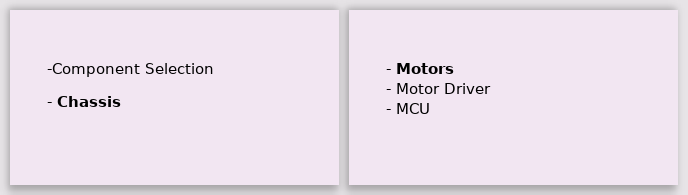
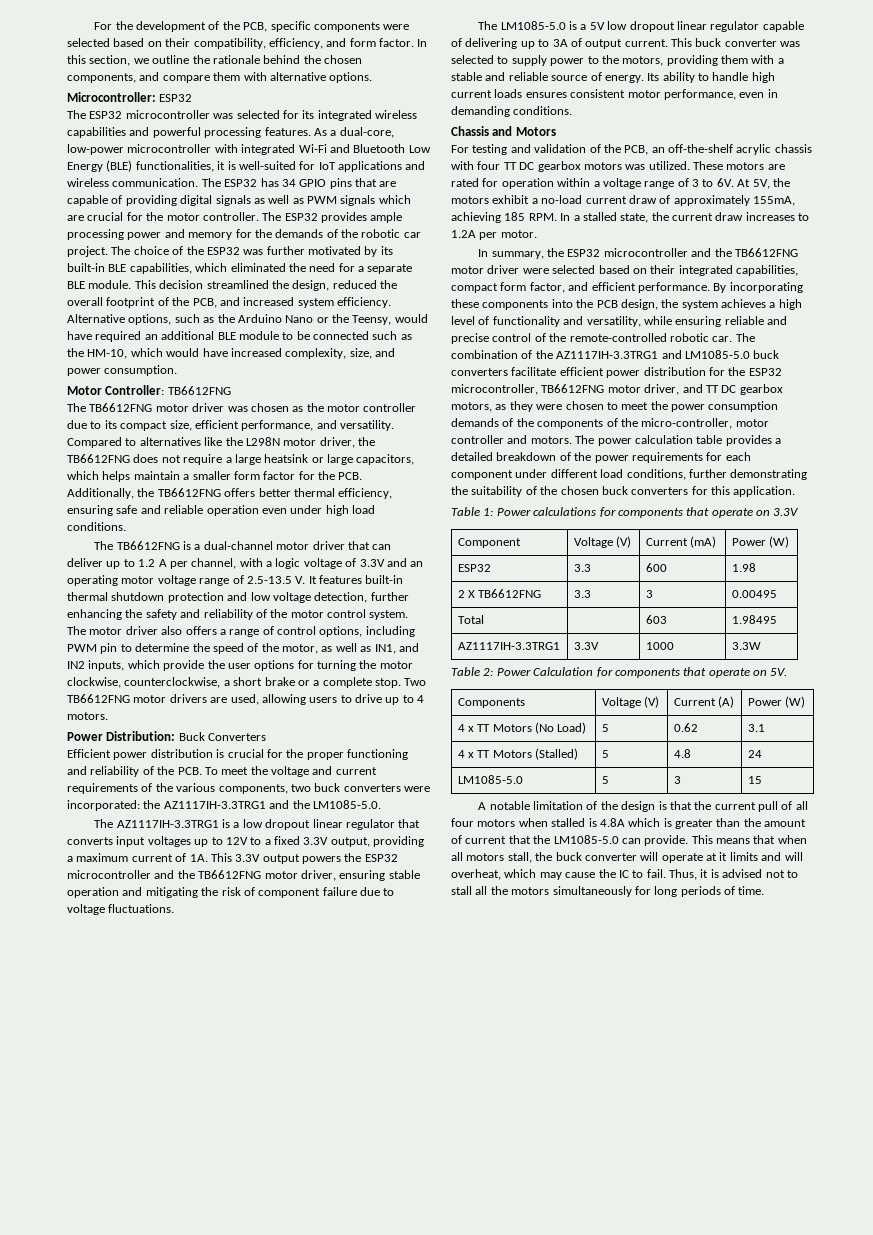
[47,63,214,77] [47,102,52,107] -Component Selection // - -> [94,21,410,32] [67,38,428,49] [67,55,362,66] [67,72,373,83] [67,92,193,102] [67,110,417,121] [67,127,394,138] [67,144,431,155] [67,160,426,172] [67,178,397,189] [67,195,411,206] [67,212,403,223] [67,229,421,240] [67,246,393,257] [67,263,413,274] [67,280,397,291] [67,297,391,308] [67,314,428,325] [67,331,412,342] [67,348,395,359] [67,365,178,376] [67,385,231,395] [67,403,417,412] [67,420,394,431] [67,437,375,448] [67,454,415,465] [67,471,363,482] [67,488,393,499] [67,505,375,516] [67,522,126,531] [94,541,392,550] [67,558,424,569] [67,575,404,586] [67,592,409,603] [67,609,409,620] [67,626,415,637] [67,643,419,654] [67,660,413,671] [67,677,427,688] [67,694,425,705] [67,712,108,720] [67,731,267,741] [67,749,408,760] [67,766,377,777] [67,783,430,794] [67,800,381,811] [94,819,421,830] [67,836,425,847] [67,853,398,864] [67,870,420,881] [67,887,395,898] [67,904,175,915] [478,21,804,32] [451,38,801,49] [451,55,784,66] [451,72,775,83] [451,89,778,100] [451,106,573,117] For the development of the PCB, specific components were selected based on their compatibility, efficiency, and form factor. In this section, we outline the rationale behind the chosen components, and compare them with alternative options. // Microcontroller: ESP32 // The ESP32 microcontroller was selected for its integrated wireless capabilities and powerful processing features. As a dual-core, low-power microcontroller with integrated Wi-Fi and Bluetooth Low Energy (BLE) functionalities, it is well-suited for IoT applications and wireless communication. The ESP32 has 34 GPIO pins that are capable of providing digital signals as well as PWM signals which are crucial for the motor controller. The ESP32 provides ample processing power and memory for the demands of the robotic car project. The choice of the ESP32 was further motivated by its built-in BLE capabilities, which eliminated the need for a separate BLE module. This decision streamlined the design, reduced the overall footprint of the PCB, and increased system efficiency. Alternative options, such as the Arduino Nano or the Teensy, would have required an additional BLE module to be connected such as the HM-10, which would have increased complexity, size, and power consumption. // Motor Controller: TB6612FNG // The TB6612FNG motor driver was chosen as the motor controller due to its compact size, efficient performance, and versatility. Compared to alternatives like the L298N motor driver, the TB6612FNG does not require a large heatsink or large capacitors, which helps maintain a smaller form factor for the PCB. Additionally, the TB6612FNG offers better thermal efficiency, ensuring safe and reliable operation even under high load conditions. // The TB6612FNG is a dual-channel motor driver that can deliver up to 1.2 A per channel, with a logic voltage of 3.3V and an operating motor voltage range of 2.5-13.5 V. It features built-in thermal shutdown protection and low voltage detection, further enhancing the safety and reliability of the motor control system. The motor driver also offers a range of control options, including PWM pin to determine the speed of the motor, as well as IN1, and IN2 inputs, which provide the user options for turning the motor clockwise, counterclockwise, a short brake or a complete stop. Two TB6612FNG motor drivers are used, allowing users to drive up to 4 motors. // Power Distribution: Buck Converters // Efficient power distribution is crucial for the proper functioning and reliability of the PCB. To meet the voltage and current requirements of the various components, two buck converters were incorporated: the AZ1117IH-3.3TRG1 and the LM1085-5.0. // The AZ1117IH-3.3TRG1 is a low dropout linear regulator that converts input voltages up to 12V to a fixed 3.3V output, providing a maximum current of 1A. This 3.3V output powers the ESP32 microcontroller and the TB6612FNG motor driver, ensuring stable operation and mitigating the risk of component failure due to voltage fluctuations. // The LM1085-5.0 is a 5V low dropout linear regulator capable of delivering up to 3A of output current. This buck converter was selected to supply power to the motors, providing them with a stable and reliable source of energy. Its ability to handle high current loads ensures consistent motor performance, even in demanding conditions. //
[386,69,391,74] // - -> [492,126,513,136] and
[386,83,491,94] [386,103,430,114] - Motor Driver // - MCU -> [451,144,812,155] [451,161,785,172] [451,178,790,189] [451,195,795,206] [451,212,810,223] [451,230,537,240] [478,248,798,259] [451,265,798,276] [451,282,803,293] [451,299,802,310] [451,316,787,327] [451,333,755,344] [451,350,780,359] [451,367,782,378] [451,384,783,395] [451,401,779,412] [451,418,769,429] [451,435,781,446] [451,452,751,463] [451,469,808,480] [451,486,796,497] [451,507,799,518] [457,538,521,548] [573,536,631,548] [645,536,716,548] [731,536,789,548] [457,564,491,572] [573,564,591,572] [645,563,667,572] [731,563,756,572] [457,589,542,598] [573,590,591,598] [645,590,653,598] [731,590,777,598] [457,615,484,624] [645,615,667,624] [731,615,777,624] [457,642,560,650] [573,642,599,650] [645,642,674,650] [731,642,761,650] [451,667,788,678] [457,698,525,708] [601,696,659,708] [673,696,734,708] [747,696,805,708] [457,722,587,734] [601,724,609,732] [673,723,698,732] [747,724,765,732] [457,748,579,760] [601,750,609,758] [673,749,691,758] [747,750,762,758] [457,775,523,784] [601,776,609,784] [673,776,681,784] [747,776,762,784] [478,801,808,812] [451,818,807,829] [451,835,807,846] [451,852,803,863] [451,869,798,880] [451,886,765,897] For testing and validation of the PCB, an off-the-shelf acrylic chassis with four TT DC gearbox motors was utilized. These motors are rated for operation within a voltage range of 3 to 6V. At 5V, the motors exhibit a no-load current draw of approximately 155mA, achieving 185 RPM. In a stalled state, the current draw increases to 1.2A per motor. // In summary, the ESP32 microcontroller and the TB6612FNG motor driver were selected based on their integrated capabilities, compact form factor, and efficient performance. By incorporating these components into the PCB design, the system achieves a high level of functionality and versatility, while ensuring reliable and precise control of the remote-controlled robotic car. The combination of the AZ1117IH-3.3TRG1 and LM1085-5.0 buck converters facilitate efficient power distribution for the ESP32 microcontroller, TB6612FNG motor driver, and TT DC gearbox motors, as they were chosen to meet the power consumption demands of the components of the micro-controller, motor controller and motors. The power calculation table provides a detailed breakdown of the power requirements for each component under different load conditions, further demonstrating the suitability of the chosen buck converters for this application. // Table 1: Power calculations for components that operate on 3.3V // Component | Voltage (V) | Current (mA) | Power (W) // ESP32 | 3.3 | 600 | 1.98 // 2 X TB6612FNG | 3.3 | 3 | 0.00495 // Total | | 603 | 1.98495 // AZ1117IH-3.3TRG1 | 3.3V | 1000 | 3.3W // Table 2: Power Calculation for components that operate on 5V. // Components | Voltage (V) | Current (A) | Power (W) // 4 x TT Motors (No Load) | 5 | 0.62 | 3.1 // 4 x TT Motors (Stalled) | 5 | 4.8 | 24 // LM1085-5.0 | 5 | 3 | 15 // A notable limitation of the design is that the current pull of all four motors when stalled is 4.8A which is greater than the amount of current that the LM1085-5.0 can provide. This means that when all motors stall, the buck converter will operate at it limits and will overheat, which may cause the IC to fail. Thus, it is advised not to stall all the motors simultaneously for long periods of time.

